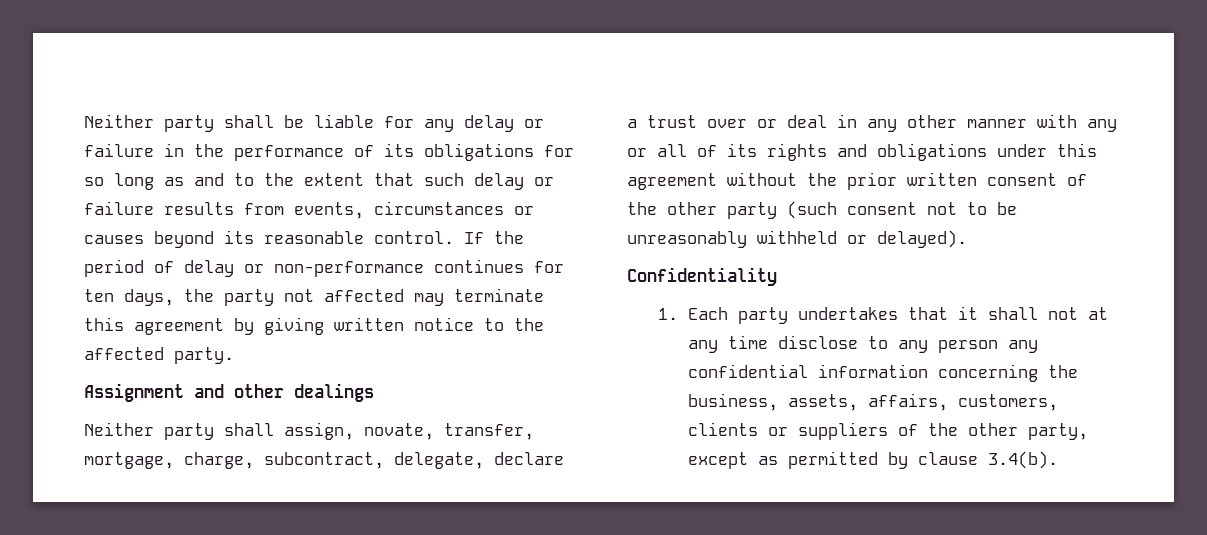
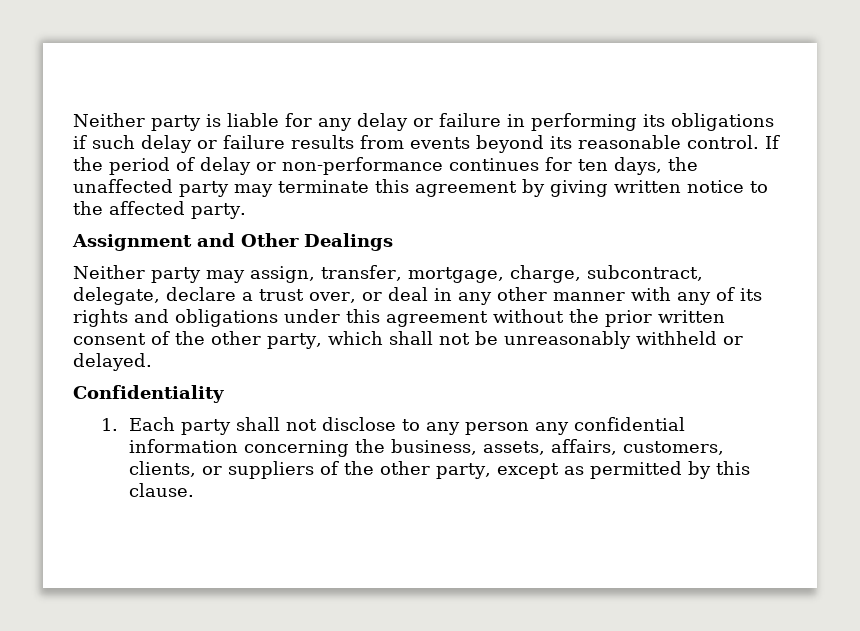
[84,114,304,132] Neither party shall be -> [73,113,221,131] Neither party is
[194,143,574,161] [84,173,414,190] the performance of its obligations for so long as and to the extent that -> [531,113,774,131] [73,135,87,149] performing its obligations if
[294,201,534,219] [84,235,144,244] events, circumstances or causes -> [410,137,470,149] events
[224,289,404,306] party not affected -> [73,179,229,197] unaffected party
[234,383,374,402] [84,422,434,440] other dealings // Neither party shall assign, novate, -> [241,233,393,251] [73,265,315,283] Other Dealings // Neither party may assign,
[707,119,747,128] over -> [309,292,356,303] over,
[627,144,687,157] or all -> (711, 298) none
[727,201,987,219] party (such consent not to -> [267,331,470,349] party, which shall not
[877,230,967,248] delayed). -> [73,353,152,371] delayed.
[798,306,1109,320] [688,335,769,353] undertakes that it shall not at any time -> [236,417,318,431] shall not
[688,422,759,436] clients -> [129,461,197,477] clients,
[918,451,1059,469] clause 3.4(b). -> [716,461,751,475] [129,483,195,497] this clause.

